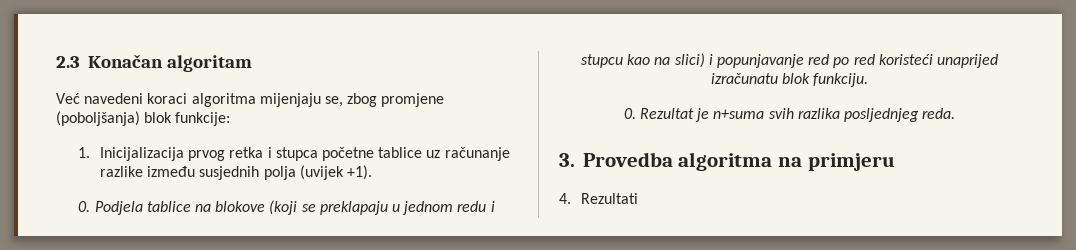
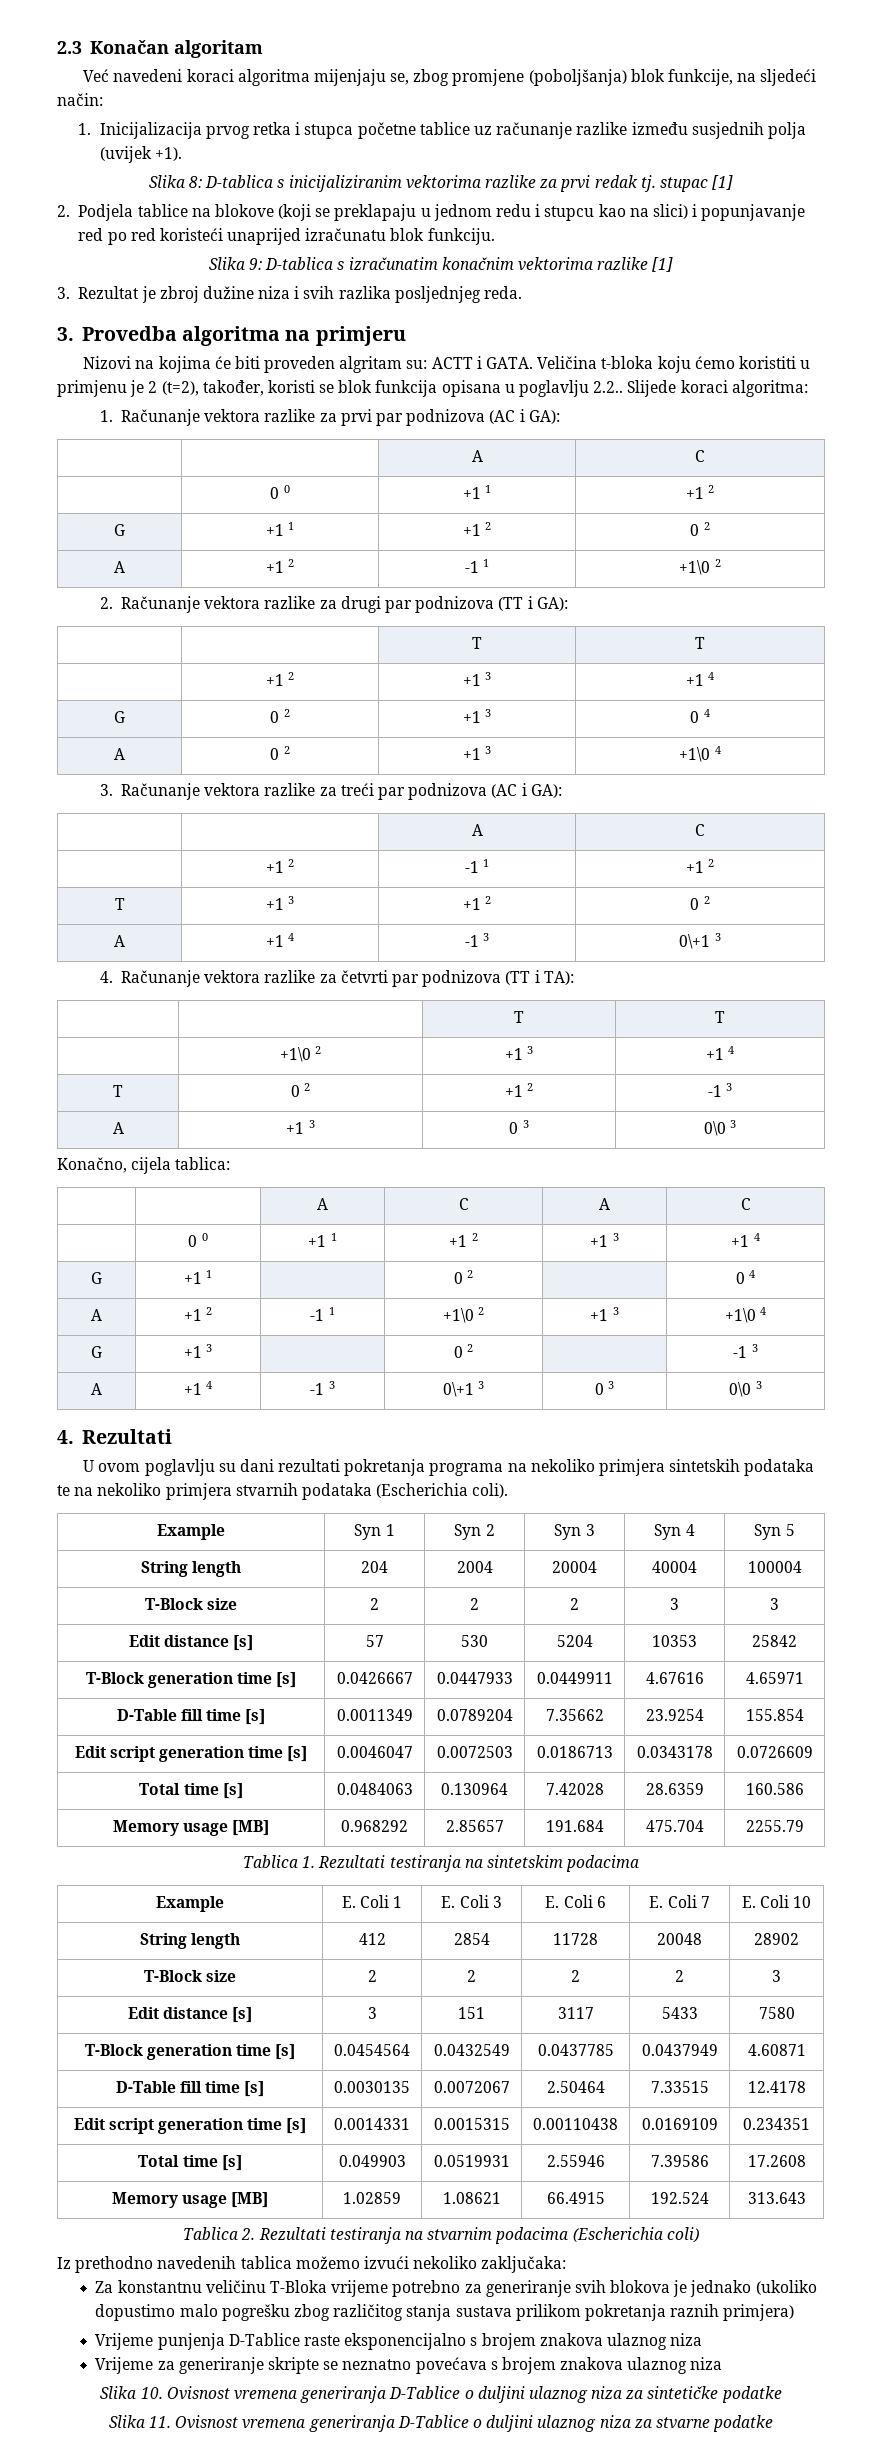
[175,112,231,126] funkcije: -> [668,69,817,86] [57,93,103,106] funkcije, na sljedeći način:
[78,201,91,212] 0. -> [148,175,734,192] [57,205,70,217] Slika 8: D-tablica s inicijaliziranim vektorima razlike za prvi redak tj. stupac [1] // 2.
[623,108,765,122] 0. Rezultat je n+suma -> [208,257,674,272] [57,286,300,303] Slika 9: D-tablica s izračunatim konačnim vektorima razlike [1] // 3. Rezultat je zbroj dužine niza i
[559,193,639,204] 4. Rezultati -> [83,356,811,373] [57,380,808,397] [99,409,560,426] [471,450,483,462] [694,450,705,462] [270,485,290,499] [462,485,492,499] [685,485,715,499] [114,524,125,536] [265,522,295,536] [462,522,492,536] [690,522,710,536] [114,561,125,573] [265,559,295,573] [464,559,490,573] [679,559,721,575] [99,596,568,613] [472,637,482,649] [694,637,705,649] [265,672,295,686] [462,672,492,686] [685,672,715,686] [114,711,125,723] [270,709,290,723] [462,709,492,723] [690,709,710,723] [114,748,125,760] [270,746,290,760] [462,746,492,760] [679,746,721,762] [99,783,562,800] [471,824,483,836] [694,824,705,836] [265,859,295,873] [464,859,490,873] [685,859,715,873] [114,898,125,910] [265,896,295,910] [462,896,492,910] [690,896,710,910] [114,935,125,947] [265,933,295,947] [464,933,490,947] [679,933,721,949] [99,970,574,987] [514,1011,524,1023] [714,1011,725,1023] [279,1046,322,1062] [504,1046,534,1060] [705,1046,735,1060] [113,1085,123,1097] [290,1083,311,1097] [504,1083,534,1097] [707,1083,733,1097] [112,1122,124,1134] [286,1120,315,1134] [509,1120,529,1134] [703,1120,737,1136] [57,1157,231,1174] [317,1198,328,1210] [458,1198,469,1210] [598,1198,610,1210] [740,1198,751,1210] [188,1233,208,1247] [308,1233,337,1247] [449,1233,478,1247] [590,1233,619,1247] [731,1233,760,1247] [91,1272,102,1284] [183,1270,213,1284] [453,1270,474,1284] [735,1270,756,1284] [91,1309,102,1321] [183,1307,213,1321] [310,1307,335,1321] [442,1307,485,1323] [590,1307,619,1321] [724,1307,767,1323] [91,1346,102,1358] [183,1344,213,1358] [453,1344,474,1358] [733,1344,758,1358] [91,1383,102,1395] [183,1381,213,1395] [310,1381,335,1395] [442,1381,485,1397] [594,1381,615,1395] [729,1381,762,1397] [57,1429,172,1444] [83,1459,815,1476] [57,1483,509,1500] [157,1524,225,1540] [354,1524,395,1540] [454,1524,495,1540] [554,1524,595,1540] [654,1524,695,1540] [754,1524,795,1540] [140,1561,242,1577] [361,1561,388,1573] [456,1561,493,1573] [552,1561,597,1573] [651,1561,697,1573] [747,1561,802,1573] [144,1598,238,1610] [370,1598,379,1610] [470,1598,479,1610] [570,1598,579,1610] [669,1598,679,1610] [769,1598,779,1610] [128,1635,254,1651] [365,1635,384,1647] [461,1635,488,1647] [556,1635,593,1647] [651,1635,697,1647] [751,1635,797,1647] [85,1672,297,1688] [336,1672,413,1684] [436,1672,513,1684] [536,1672,613,1684] [645,1672,704,1684] [745,1672,804,1684] [116,1709,266,1725] [336,1709,413,1721] [436,1709,513,1721] [545,1709,604,1721] [645,1709,704,1721] [745,1709,804,1721] [74,1746,308,1762] [336,1746,413,1758] [436,1746,513,1758] [536,1746,613,1758] [636,1746,713,1758] [736,1746,813,1758] [139,1783,243,1799] [336,1783,413,1795] [441,1783,508,1795] [545,1783,604,1795] [645,1783,704,1795] [745,1783,804,1795] [112,1820,270,1836] [341,1820,408,1832] [445,1820,504,1832] [545,1820,604,1832] [645,1820,704,1832] [745,1820,804,1832] [242,1855,640,1872] [156,1896,224,1912] [341,1895,403,1908] [441,1895,502,1908] [545,1895,606,1908] [649,1895,710,1908] [741,1895,812,1908] [139,1933,241,1949] [358,1933,386,1945] [453,1933,490,1945] [553,1933,598,1945] [656,1933,702,1945] [753,1933,799,1945] [143,1970,237,1982] [367,1970,377,1982] [467,1970,476,1982] [571,1970,580,1982] [674,1970,684,1982] [771,1970,781,1982] [127,2007,253,2023] [367,2007,377,2019] [458,2007,485,2019] [557,2007,594,2019] [661,2007,698,2019] [758,2007,795,2019] [84,2044,296,2060] [334,2044,410,2056] [433,2044,510,2056] [537,2044,614,2056] [641,2044,718,2056] [747,2044,806,2056] [115,2081,265,2097] [334,2081,410,2093] [433,2081,510,2093] [546,2081,605,2093] [650,2081,709,2093] [747,2081,806,2093] [73,2118,307,2134] [334,2118,410,2130] [433,2118,510,2130] [533,2118,618,2130] [641,2118,718,2130] [742,2118,810,2130] [138,2155,242,2171] [338,2155,406,2167] [433,2155,510,2167] [546,2155,605,2167] [650,2155,709,2167] [747,2155,806,2167] [111,2192,269,2208] [343,2192,401,2204] [442,2192,501,2204] [546,2192,605,2204] [650,2192,709,2204] [747,2192,806,2204] [183,2227,699,2244] [57,2256,567,2273] [95,2280,817,2297] [95,2304,795,2321] [95,2333,703,2350] [95,2357,723,2374] [100,2386,782,2403] [108,2415,774,2432] Nizovi na kojima će biti proveden algritam su: ACTT i GATA. Veličina t-bloka koju ćemo koristiti u primjenu je 2 (t=2), također, koristi se blok funkcija opisana u poglavlju 2.2.. Slijede koraci algoritma: // 1. Računanje vektora razlike za prvi par podnizova (AC i GA): // | | A | C // | 0 0 | +1 1 | +1 2 // G | +1 1 | +1 2 | 0 2 // A | +1 2 | -1 1 | +1\0 2 // 2. Računanje vektora razlike za drugi par podnizova (TT i GA): // | | T | T // | +1 2 | +1 3 | +1 4 // G | 0 2 | +1 3 | 0 4 // A | 0 2 | +1 3 | +1\0 4 // 3. Računanje vektora razlike za treći par podnizova (AC i GA): // | | A | C // | +1 2 | -1 1 | +1 2 // T | +1 3 | +1 2 | 0 2 // A | +1 4 | -1 3 | 0\+1 3 // 4. Računanje vektora razlike za četvrti par podnizova (TT i TA): // | | T | T // | +1\0 2 | +1 3 | +1 4 // T | 0 2 | +1 2 | -1 3 // A | +1 3 | 0 3 | 0\0 3 // Konačno, cijela tablica: // | | A | C | A | C // | 0 0 | +1 1 | +1 2 | +1 3 | +1 4 // G | +1 1 | | 0 2 | | 0 4 // A | +1 2 | -1 1 | +1\0 2 | +1 3 | +1\0 4 // G | +1 3 | | 0 2 | | -1 3 // A | +1 4 | -1 3 | 0\+1 3 | 0 3 | 0\0 3 // 4. Rezultati // U ovom poglavlju su dani rezultati pokretanja programa na nekoliko primjera sintetskih podataka te na nekoliko primjera stvarnih podataka (Escherichia coli). // Example | Syn 1 | Syn 2 | Syn 3 | Syn 4 | Syn 5 // String length | 204 | 2004 | 20004 | 40004 | 100004 // T-Block size | 2 | 2 | 2 | 3 | 3 // Edit distance [s] | 57 | 530 | 5204 | 10353 | 25842 // T-Block generation time [s] | 0.0426667 | 0.0447933 | 0.0449911 | 4.67616 | 4.65971 // D-Table fill time [s] | 0.0011349 | 0.0789204 | 7.35662 | 23.9254 | 155.854 // Edit script generation time [s] | 0.0046047 | 0.0072503 | 0.0186713 | 0.0343178 | 0.0726609 // Total time [s] | 0.0484063 | 0.130964 | 7.42028 | 28.6359 | 160.586 // Memory usage [MB] | 0.968292 | 2.85657 | 191.684 | 475.704 | 2255.79 // Tablica 1. Rezultati testiranja na sintetskim podacima // Example | E. Coli 1 | E. Coli 3 | E. Coli 6 | E. Coli 7 | E. Coli 10 // String length | 412 | 2854 | 11728 | 20048 | 28902 // T-Block size | 2 | 2 | 2 | 2 | 3 // Edit distance [s] | 3 | 151 | 3117 | 5433 | 7580 // T-Block generation time [s] | 0.0454564 | 0.0432549 | 0.0437785 | 0.0437949 | 4.60871 // D-Table fill time [s] | 0.0030135 | 0.0072067 | 2.50464 | 7.33515 | 12.4178 // Edit script generation time [s] | 0.0014331 | 0.0015315 | 0.00110438 | 0.0169109 | 0.234351 // Total time [s] | 0.049903 | 0.0519931 | 2.55946 | 7.39586 | 17.2608 // Memory usage [MB] | 1.02859 | 1.08621 | 66.4915 | 192.524 | 313.643 // Tablica 2. Rezultati testiranja na stvarnim podacima (Escherichia coli) // Iz prethodno navedenih tablica možemo izvući nekoliko zaključaka: // Za konstantnu veličinu T-Bloka vrijeme potrebno za generiranje svih blokova je jednako (ukoliko dopustimo malo pogrešku zbog različitog stanja sustava prilikom pokretanja raznih primjera) // Vrijeme punjenja D-Tablice raste eksponencijalno s brojem znakova ulaznog niza // Vrijeme za generiranje skripte se neznatno povećava s brojem znakova ulaznog niza // Slika 10. Ovisnost vremena generiranja D-Tablice o duljini ulaznog niza za sintetičke podatke // Slika 11. Ovisnost vremena generiranja D-Tablice o duljini ulaznog niza za stvarne podatke

